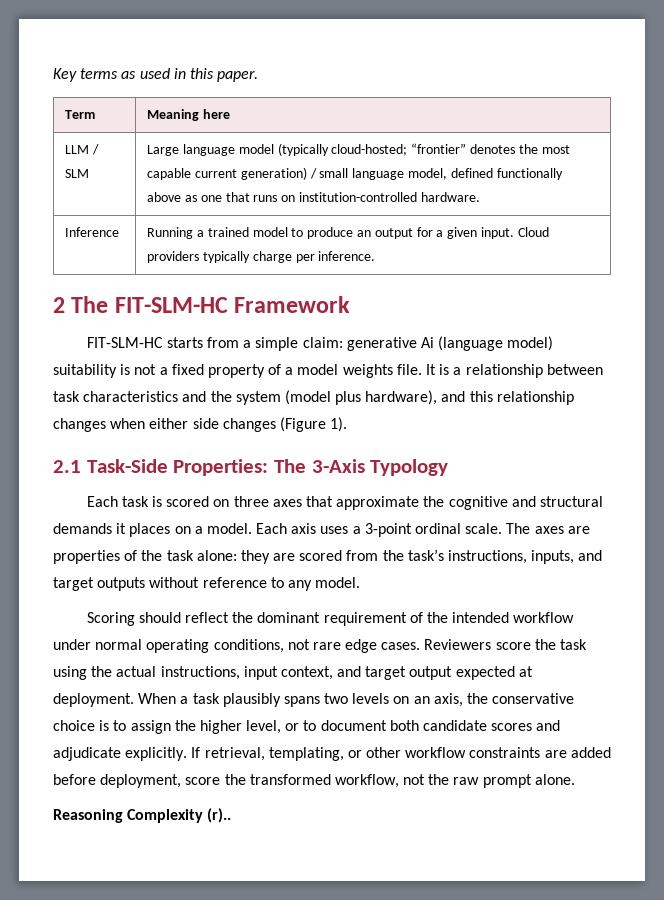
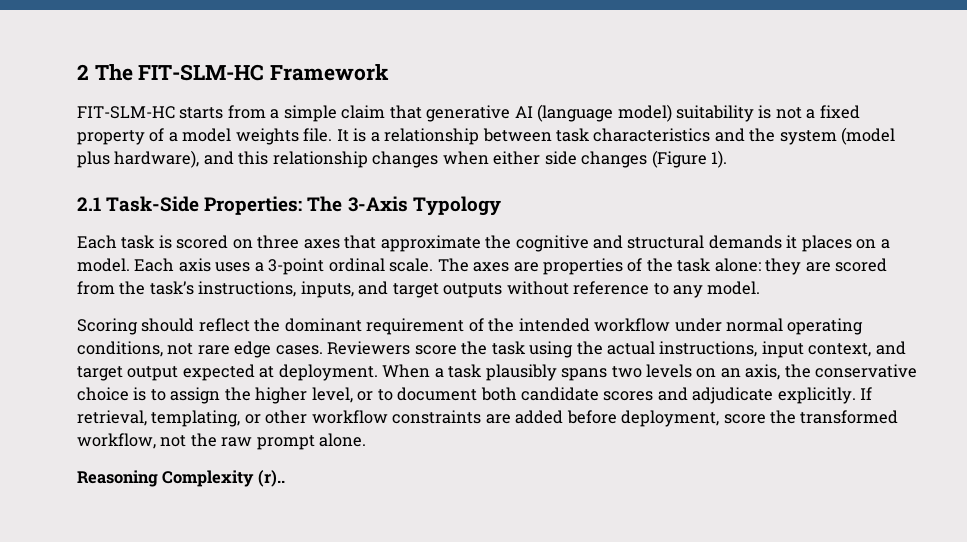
[53,68,259,82] [65,110,96,119] [147,109,231,121] [65,144,100,155] [65,169,90,178] [147,143,570,156] [147,167,563,180] [147,192,480,202] [65,227,120,237] [147,227,549,239] [147,251,376,263] Key terms as used in this paper. // Term | Meaning here // LLM / SLM | Large language model (typically cloud-hosted; “frontier” denotes the most capable current generation) / small language model, defined functionally above as one that runs on institution-controlled hardware. // Inference | Running a trained model to produce an output for a given input. Cloud providers typically charge per inference. // -> (77, 72) none
[302,337,435,351] claim: generative Ai -> [341,105,533,122] claim that generative AI

